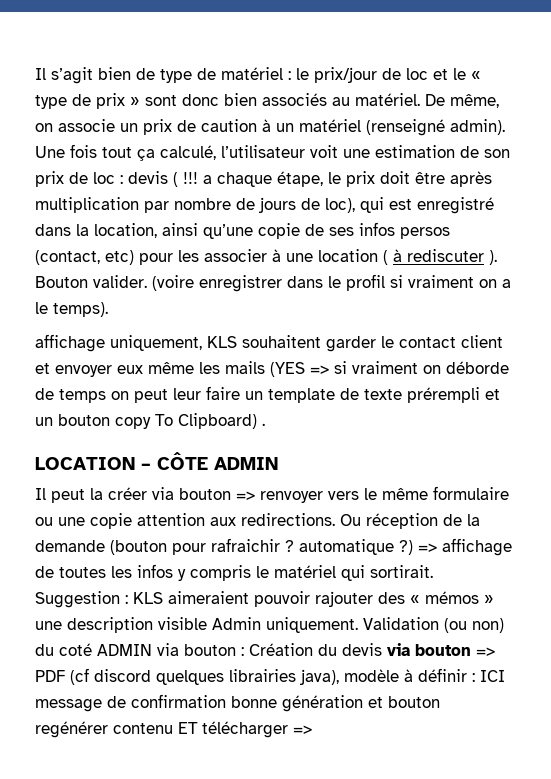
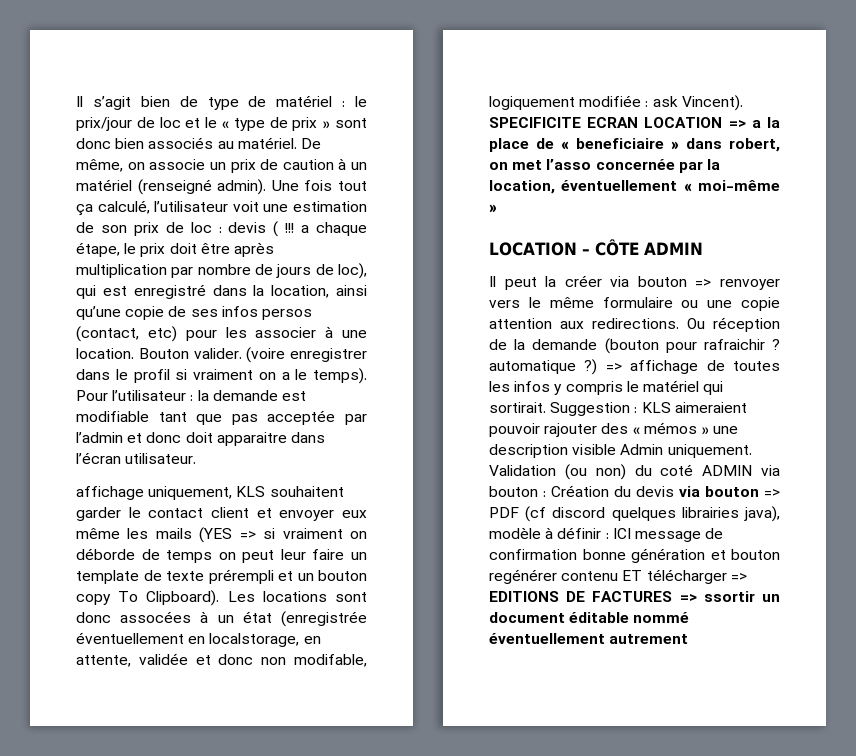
[318,249,497,265] location ( à rediscuter ). -> [76,348,134,359] location.
(108, 309) none -> [76,390,306,401] [76,410,367,425] [76,432,325,446] [76,452,197,464] Pour l’utilisateur : la demande est modifiable tant que pas acceptée par l’admin et donc doit apparaitre dans l’écran utilisateur.
[178,413,265,429] Clipboard) . -> [146,590,367,606] [76,611,367,627] [76,632,321,647] [76,653,367,667] [489,95,743,111] [489,117,780,128] [489,138,780,152] [489,159,720,173] [489,180,780,194] [489,204,497,213] Clipboard). Les locations sont donc assocées à un état (enregistrée éventuellement en localstorage, en attente, validée et donc non modifable, logiquement modifiée : ask Vincent). SPECIFICITE ECRAN LOCATION => a la place de « beneficiaire » dans robert, on met l’asso concernée par la location, éventuellement « moi-même »
(312, 729) none -> [489,591,780,602] [489,612,690,623] [489,633,689,644] EDITIONS DE FACTURES => ssortir un document éditable nommé éventuellement autrement

